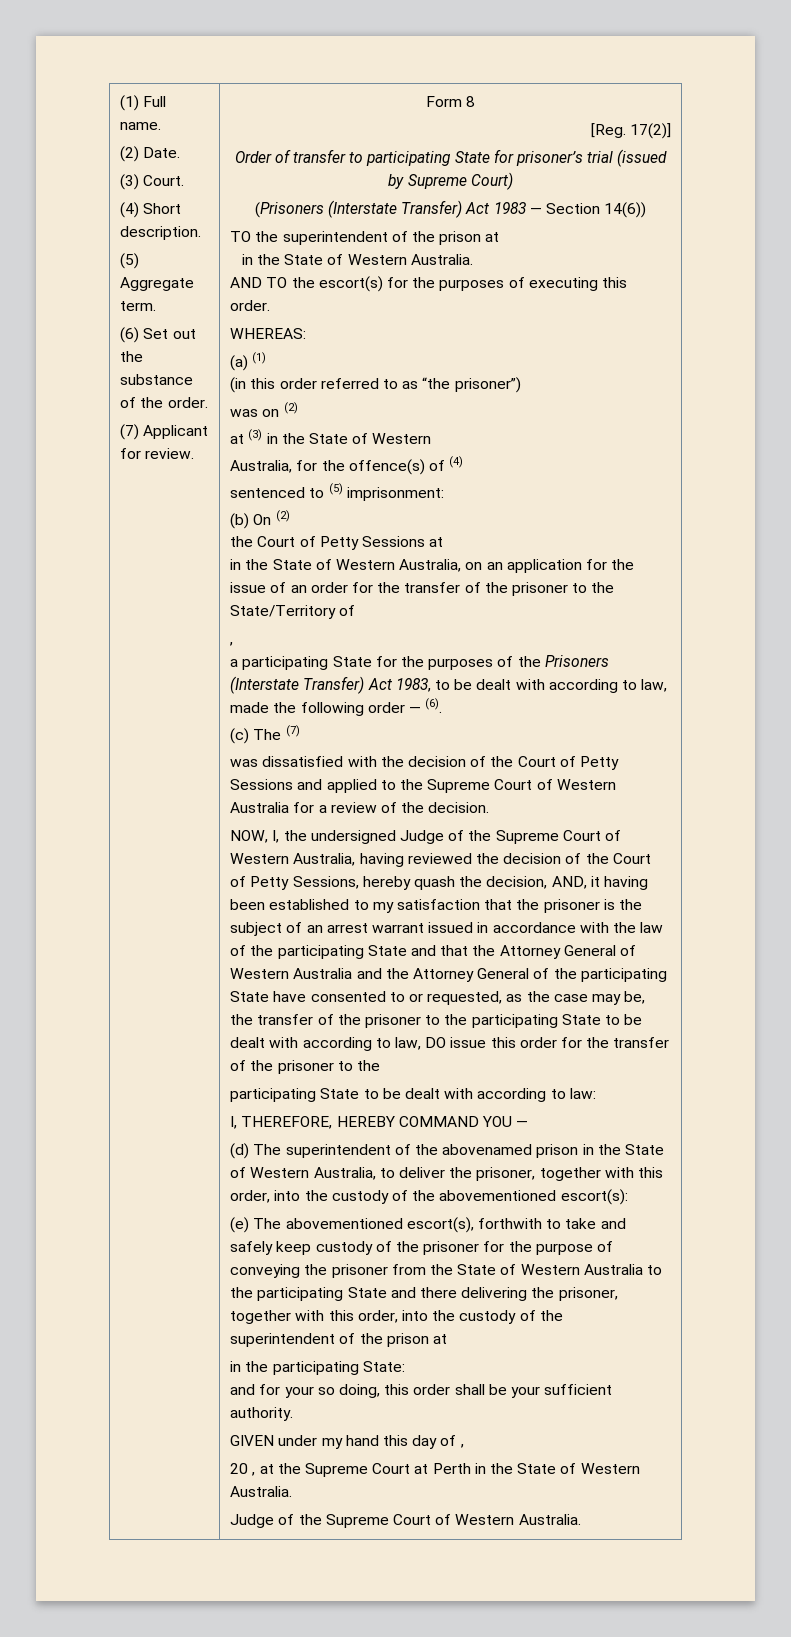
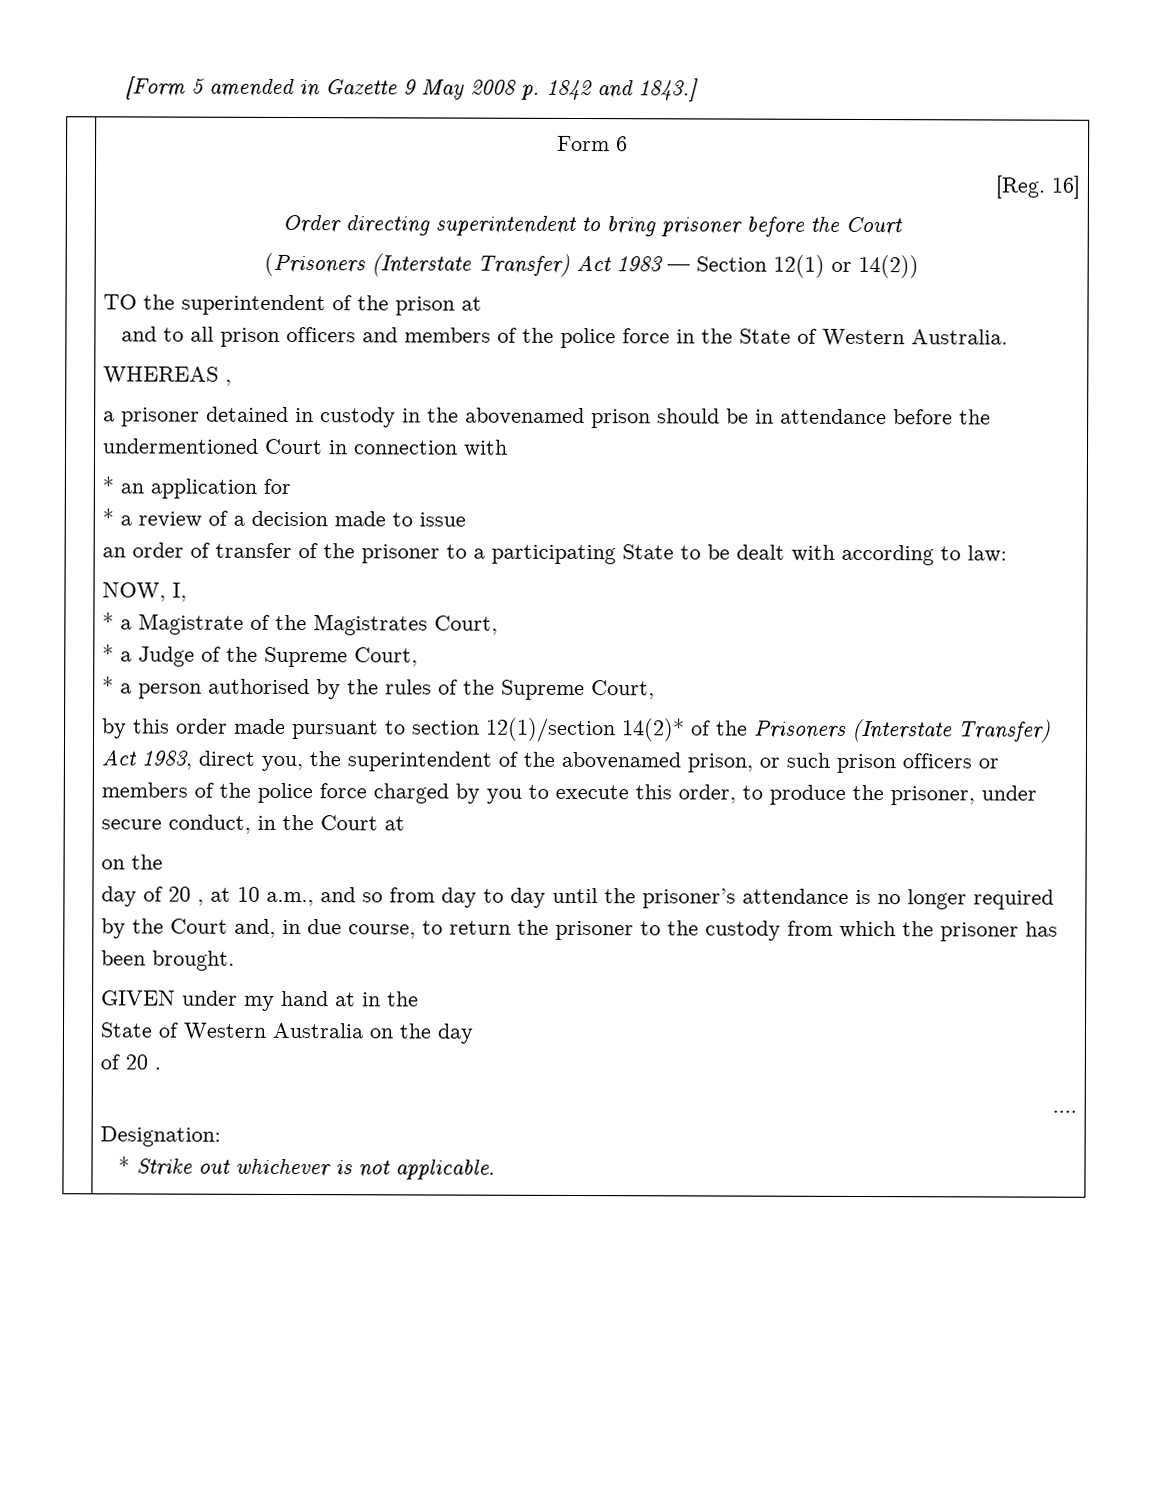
[120,95,167,111] [120,122,162,130] [120,146,181,162] [120,174,185,190] [120,202,182,218] [120,226,202,240] [120,253,140,269] [120,277,195,291] [120,301,157,311] [120,327,196,343] [120,351,144,362] [120,374,194,385] [120,397,208,408] [120,424,209,440] [120,448,195,459] (1) Full name. // (2) Date. // (3) Court. // (4) Short description. // (5) Aggregate term. // (6) Set out the substance of the order. // (7) Applicant for review. -> [124,76,699,102] [Form 5 amended in Gazette 9 May 2008 p. 1842 and 1843.] //
[466,96,476,107] 8 -> [616,136,628,152] 6
[629,123,671,139] 17(2)] -> [1050,175,1080,199] 16]
[274,149,668,167] [388,172,513,190] of transfer to participating State for prisoner’s trial (issued by Supreme Court) -> [345,215,903,237] directing superintendent to bring prisoner before the Court
[604,202,647,218] 14(6)) -> [773,254,919,279] 12(1) or 14(2))
[241,254,473,265] [230,276,627,292] [230,300,271,311] [230,328,307,339] [230,352,267,371] [230,377,521,393] [230,402,298,417] [230,429,432,444] [230,456,464,475] [230,483,444,501] [230,510,290,529] [230,536,444,550] [230,559,635,573] [230,582,287,593] in the State of Western Australia. // AND TO the escort(s) for the purposes of executing this order. // WHEREAS: // (a) (1) // (in this order referred to as “the prisoner”) // was on (2) // at (3) in the State of Western // Australia, for the offence(s) of (4) // sentenced to (5) imprisonment: // (b) On (2) // the Court of Petty Sessions at // in the State of Western Australia, on an application for the issue of -> [121,326,1009,349] [103,366,233,386] [103,406,992,429] [103,438,509,457] [102,476,292,499] [102,508,467,528] and to all prison officers and members of the police force in the State of Western Australia. // WHEREAS , // a prisoner detained in custody in the abovenamed prison should be in attendance before the undermentioned Court in connection with // * an application for // * a review of a decision made to issue //
[352,582,615,596] [230,605,356,619] [229,642,234,646] [230,655,609,670] [230,676,668,694] [230,698,443,716] [230,725,300,744] [230,756,619,770] [230,779,616,793] [230,802,490,813] [230,830,621,844] [230,853,651,867] [230,876,648,890] [230,899,642,913] [230,922,664,936] [230,945,636,959] [230,968,667,982] [230,991,646,1005] [230,1014,643,1028] [230,1037,670,1051] [230,1060,381,1074] for the transfer of the prisoner to the State/Territory of // , // a participating State for the purposes of the Prisoners (Interstate Transfer) Act 1983, to be dealt with according to law, made the following order — (6). // (c) The (7) // was dissatisfied with the decision of the Court of Petty Sessions and applied to the Supreme Court of Western Australia for a review of the decision. // NOW, I, the undersigned Judge of the Supreme Court of Western Australia, having reviewed the decision of the Court of Petty Sessions, hereby quash the decision, AND, it having been established to my satisfaction that the prisoner is the subject of an arrest warrant issued in accordance with the law of the participating State and that the Attorney General of Western Australia and the Attorney General of the participating State have consented to or requested, as the case may be, the transfer of the prisoner to the participating State to be dealt with according to law, DO issue this order for the transfer of the prisoner to the // -> [190,542,486,564] of transfer of the prisoner to a
[230,1116,529,1129] [230,1143,664,1159] [230,1167,663,1181] [230,1189,628,1205] [230,1217,626,1233] [230,1241,613,1255] [230,1264,662,1278] [230,1287,618,1301] [230,1310,563,1324] [230,1333,448,1347] [230,1361,405,1375] [230,1384,613,1398] [230,1407,294,1421] [230,1435,464,1449] [230,1463,640,1477] [230,1486,293,1497] [230,1514,581,1528] I, THEREFORE, HEREBY COMMAND YOU — // (d) The superintendent of the abovenamed prison in the State of Western Australia, to deliver the prisoner, together with this order, into the custody of the abovementioned escort(s): // (e) The abovementioned escort(s), forthwith to take and safely keep custody of the prisoner for the purpose of conveying the prisoner from the State of Western Australia to the participating State and there delivering the prisoner, together with this order, into the custody of the superintendent of the prison at // in the participating State: // and for your so doing, this order shall be your sufficient authority. // GIVEN under my hand this day of , // 20 , at the Supreme Court at Perth in the State of Western Australia. // Judge of the Supreme Court of Western Australia. -> [102,582,188,602] [102,612,499,636] [102,644,419,668] [102,676,656,701] [102,717,1052,743] [101,749,1000,774] [101,782,1038,806] [101,814,406,834] [101,854,164,870] [101,886,1055,910] [101,918,1059,942] [101,950,236,971] [101,990,420,1011] [100,1022,475,1044] [100,1054,162,1070] [1051,1110,1077,1113] [100,1126,222,1147] [118,1156,496,1180] NOW, I, // * a Magistrate of the Magistrates Court, // * a Judge of the Supreme Court, // * a person authorised by the rules of the Supreme Court, // by this order made pursuant to section 12(1)/section 14(2)* of the Prisoners (Interstate Transfer) Act 1983, direct you, the superintendent of the abovenamed prison, or such prison officers or members of the police force charged by you to execute this order, to produce the prisoner, under secure conduct, in the Court at // on the // day of 20 , at 10 a.m., and so from day to day until the prisoner’s attendance is no longer required by the Court and, in due course, to return the prisoner to the custody from which the prisoner has been brought. // GIVEN under my hand at in the // State of Western Australia on the day // of 20 . // .... // Designation: // * Strike out whichever is not applicable.

